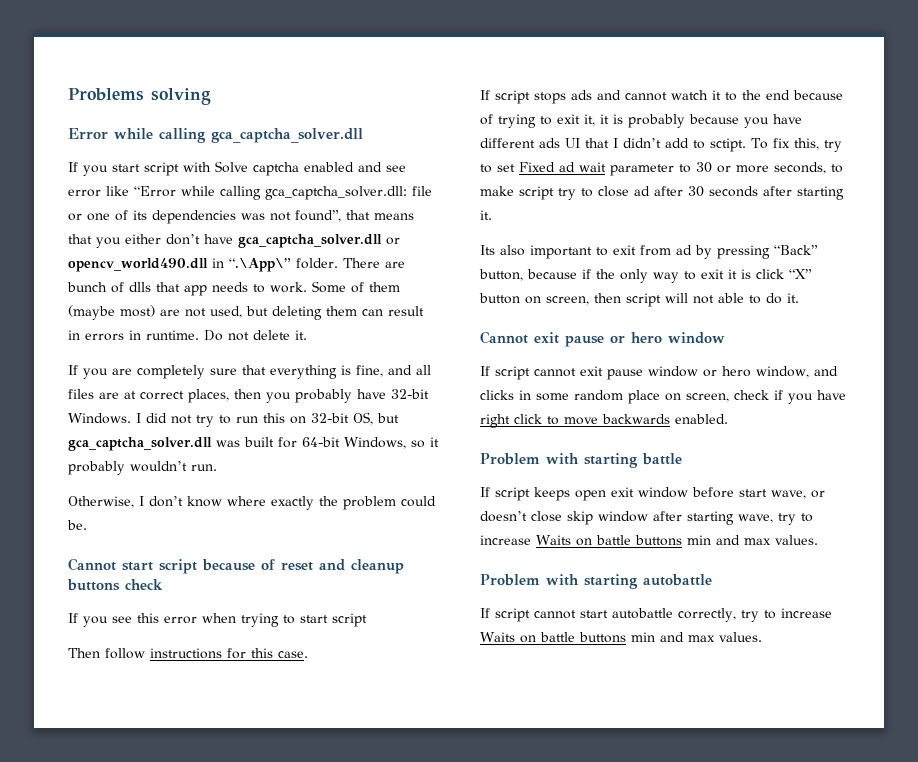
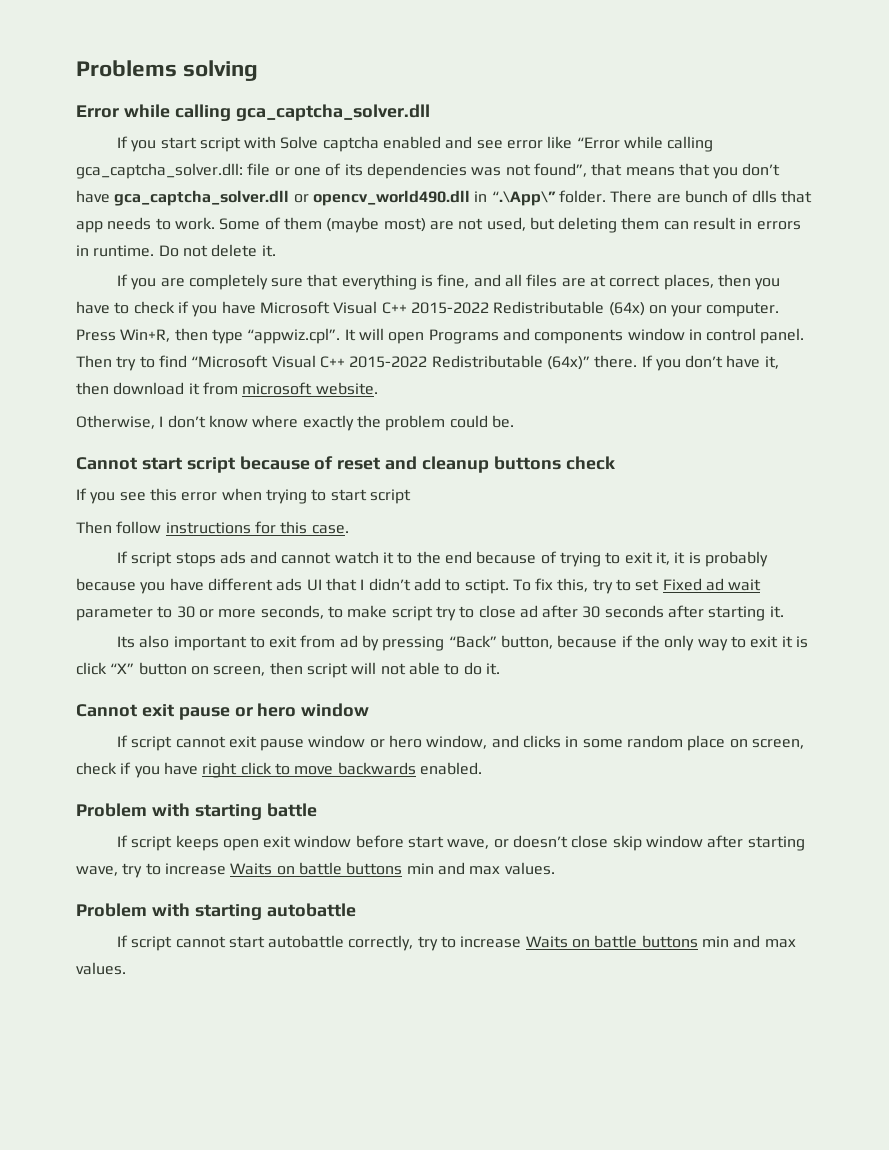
[125,234,161,244] either -> (739, 173) none
[295,389,429,403] [68,412,399,427] [68,437,439,451] [68,461,217,475] probably have 32-bit Windows. I did not try to run this on 32-bit OS, but gca_captcha_solver.dll was built for 64-bit Windows, so it probably wouldn’t run. -> [76,301,780,317] [76,328,805,344] [76,355,779,371] [76,382,378,395] have to check if you have Microsoft Visual C++ 2015-2022 Redistributable (64x) on your computer. Press Win+R, then type “appwiz.cpl”. It will open Programs and components window in control panel. Then try to find “Microsoft Visual C++ 2015-2022 Redistributable (64x)” there. If you don’t have it, then download it from microsoft website.

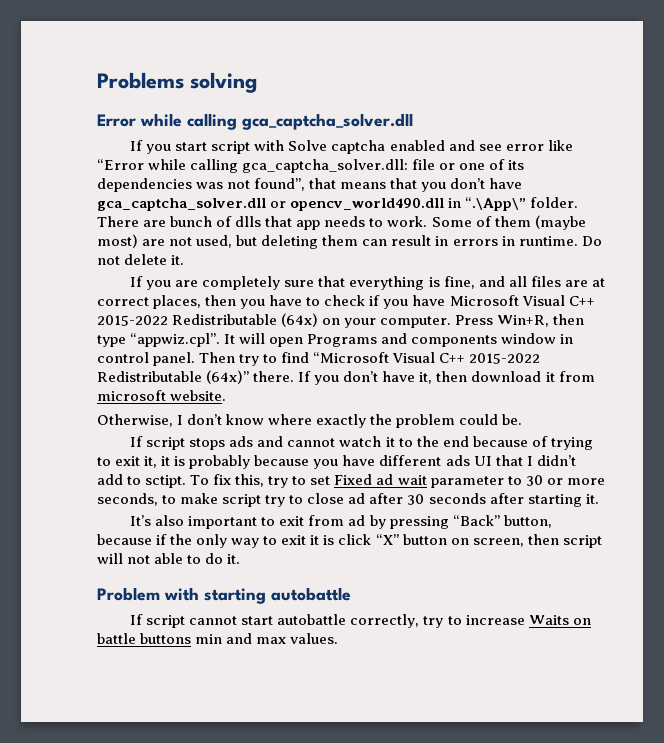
[76,456,615,473] [76,488,411,504] [76,521,349,534] // Cannot start script because of reset and cleanup buttons check // If you see this error when trying to start script // Then follow instructions for this case. -> (523, 419) none
[116,636,135,648] Its -> [130,515,152,526] It’s
[76,703,370,720] [116,735,804,751] [76,762,482,778] [76,803,317,820] [116,835,805,851] [76,862,555,878] // Cannot exit pause or hero window // If script cannot exit pause window or hero window, and clicks in some random place on screen, check if you have right click to move backwards enabled. // Problem with starting battle // If script keeps open exit window before start wave, or doesn’t close skip window after starting wave, try to increase Waits on battle buttons min and max values. -> (241, 559) none

